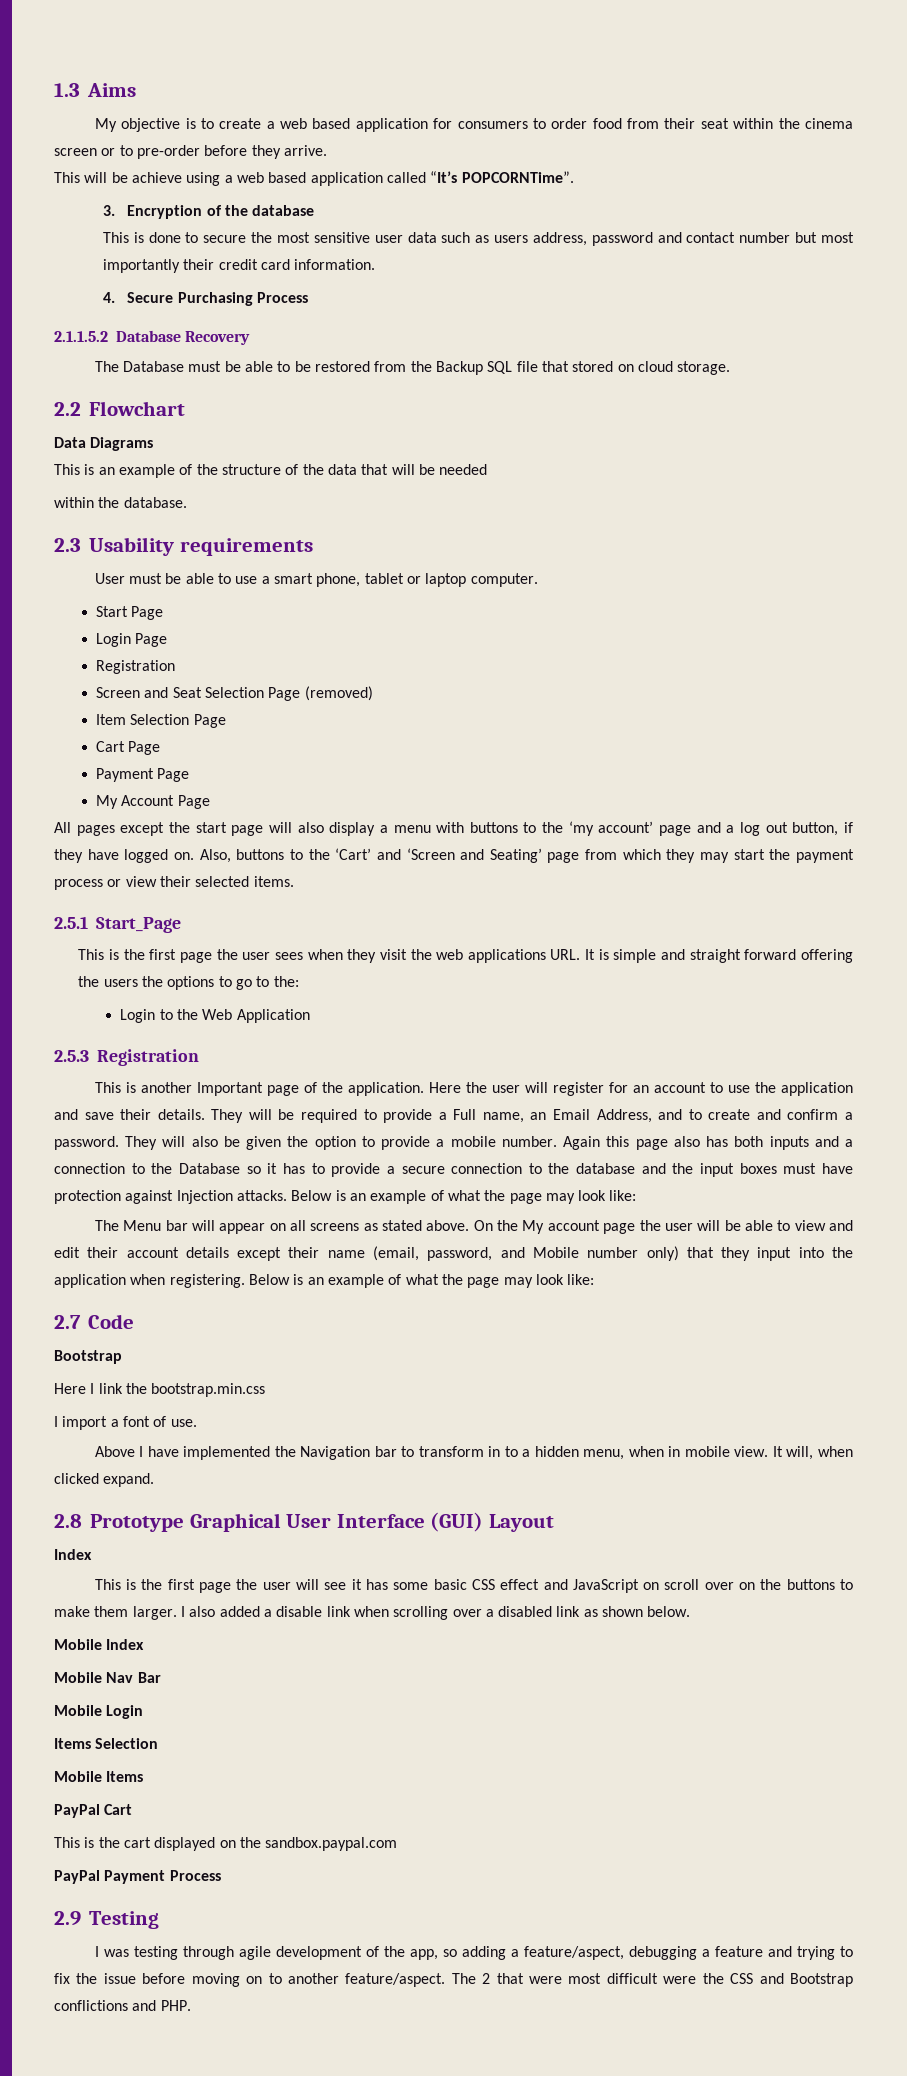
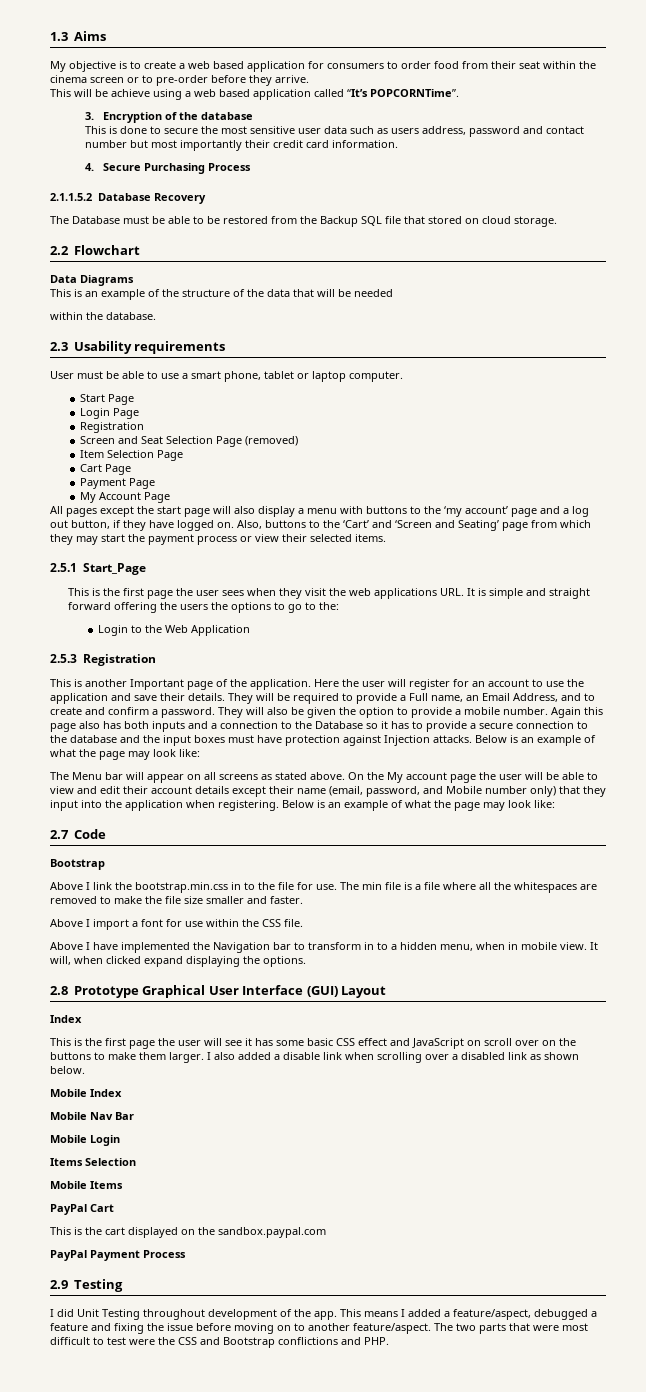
[54,1383,86,1394] Here -> [50,882,83,890] Above
[54,1416,197,1430] // I import a font of use. -> [231,882,597,893] [50,896,303,904] [50,919,303,930] in to the file for use. The min file is a file where all the whitespaces are removed to make the file size smaller and faster. // Above I import a font for use within the CSS file.
[103,1473,155,1487] expand. -> [144,956,306,967] expand displaying the options.
[103,1946,506,1960] was testing through agile development of the app, so adding -> [57,1309,441,1320] did Unit Testing throughout development of the app. This means I added
[628,1946,697,1960] debugging -> [534,1309,588,1320] debugged
[796,1946,854,1960] [54,1973,70,1984] trying to fix -> [114,1323,144,1334] fixing
[482,1973,491,1984] 2 -> [456,1323,506,1334] two parts
(658, 1978) none -> [93,1337,126,1345] to test

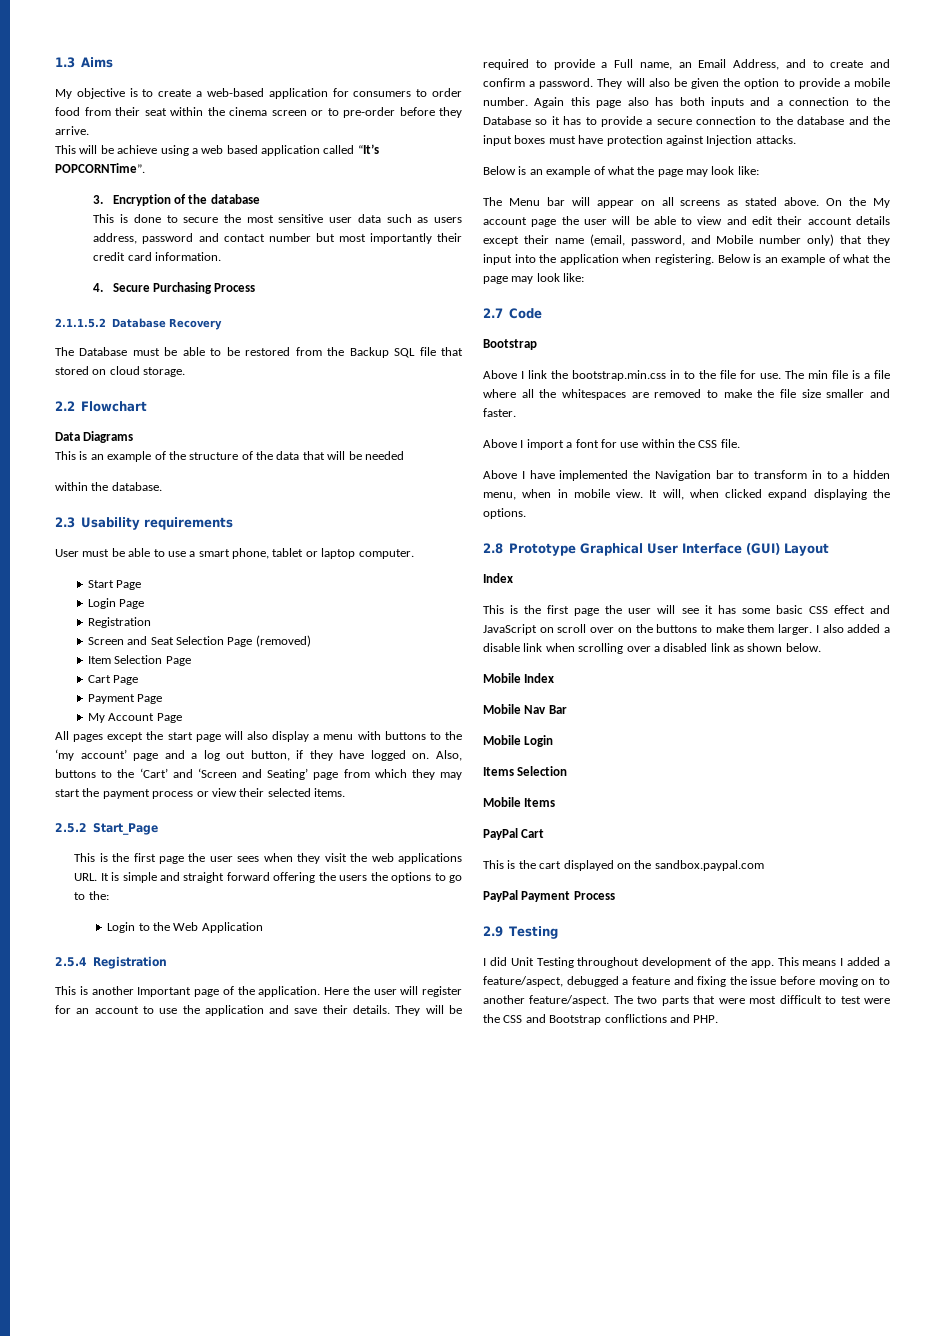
[188,61,244,69] web based -> [206,88,264,97] web-based
[50,563,77,572] 2.5.1 -> [55,823,87,833] 2.5.2
[50,654,77,663] 2.5.3 -> [55,957,87,967] 2.5.4
(472, 739) none -> (796, 139) //

